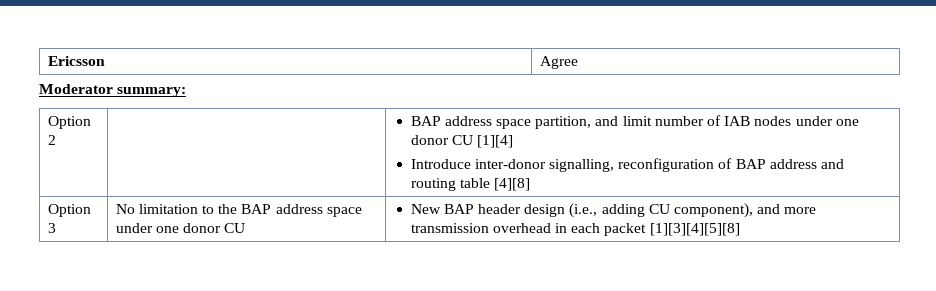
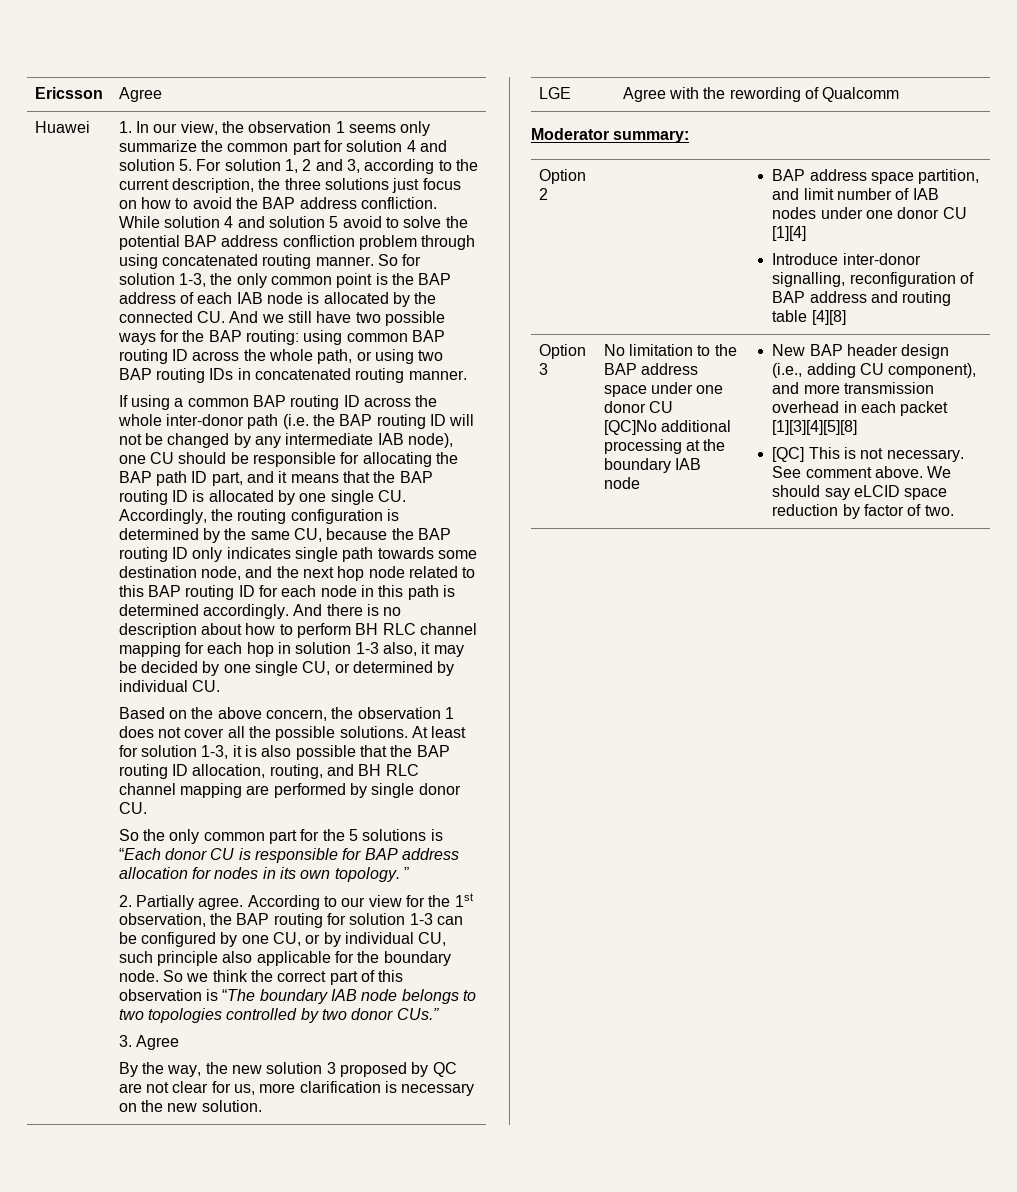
(578, 62) none -> [34,121,90,133] [118,121,431,136] [118,140,448,155] [118,159,479,174] [118,178,461,193] [118,197,438,209] [118,216,468,228] [118,235,476,250] [118,254,422,269] [118,273,452,288] [118,292,437,307] [118,311,446,326] [117,330,446,345] [118,349,444,364] [118,368,467,383] [118,395,438,410] [117,414,475,429] [118,433,454,448] [118,452,459,467] [118,471,433,486] [118,490,407,505] [118,509,400,524] [118,528,452,543] [118,547,478,562] [118,566,476,581] [118,585,456,600] [118,604,402,619] [118,623,478,638] [118,642,464,657] [118,661,455,676] [118,680,221,692] [118,707,455,721] [118,726,467,741] [118,745,450,760] [118,764,419,779] [118,783,461,798] [118,802,147,814] [118,829,443,844] [118,848,460,863] [118,867,410,882] [118,893,473,910] [118,913,464,928] [118,932,447,947] [118,951,451,966] [118,970,404,985] [118,989,477,1004] [118,1008,439,1023] [118,1035,180,1050] [118,1062,457,1077] [118,1081,475,1096] [118,1100,262,1112] [538,87,571,99] [622,87,900,102] // Huawei | 1. In our view, the observation 1 seems only summarize the common part for solution 4 and solution 5. For solution 1, 2 and 3, according to the current description, the three solutions just focus on how to avoid the BAP address confliction. While solution 4 and solution 5 avoid to solve the potential BAP address confliction problem through using concatenated routing manner. So for solution 1-3, the only common point is the BAP address of each IAB node is allocated by the connected CU. And we still have two possible ways for the BAP routing: using common BAP routing ID across the whole path, or using two BAP routing IDs in concatenated routing manner. // If using a common BAP routing ID across the whole inter-donor path (i.e. the BAP routing ID will not be changed by any intermediate IAB node), one CU should be responsible for allocating the BAP path ID part, and it means that the BAP routing ID is allocated by one single CU. Accordingly, the routing configuration is determined by the same CU, because the BAP routing ID only indicates single path towards some destination node, and the next hop node related to this BAP routing ID for each node in this path is determined accordingly. And there is no description about how to perform BH RLC channel mapping for each hop in solution 1-3 also, it may be decided by one single CU, or determined by individual CU. // Based on the above concern, the observation 1 does not cover all the possible solutions. At least for solution 1-3, it is also possible that the BAP routing ID allocation, routing, and BH RLC channel mapping are performed by single donor CU. // So the only common part for the 5 solutions is “Each donor CU is responsible for BAP address allocation for nodes in its own topology. ” // 2. Partially agree. According to our view for the 1st observation, the BAP routing for solution 1-3 can be configured by one CU, or by individual CU, such principle also applicable for the boundary node. So we think the correct part of this observation is “The boundary IAB node belongs to two topologies controlled by two donor CUs.” // 3. Agree // By the way, the new solution 3 proposed by QC are not clear for us, more clarification is necessary on the new solution. // LGE | Agree with the rewording of Qualcomm
(246, 228) none -> [603,420,732,435] [603,439,726,454] [603,458,702,473] [603,477,640,489] // [QC]No additional processing at the boundary IAB node
(740, 229) none -> [772,447,964,462] [772,466,952,478] [772,485,948,500] [772,504,954,519] // [QC] This is not necessary. See comment above. We should say eLCID space reduction by factor of two.

